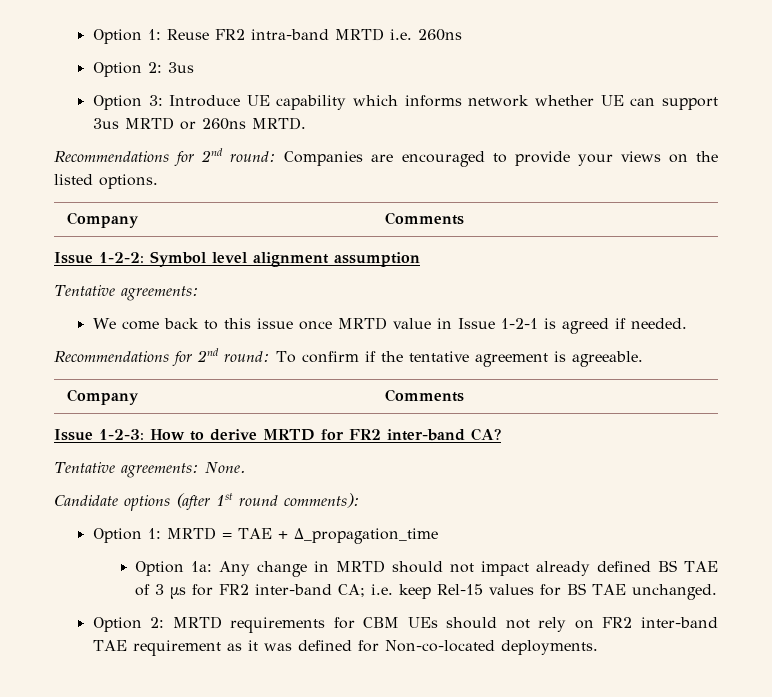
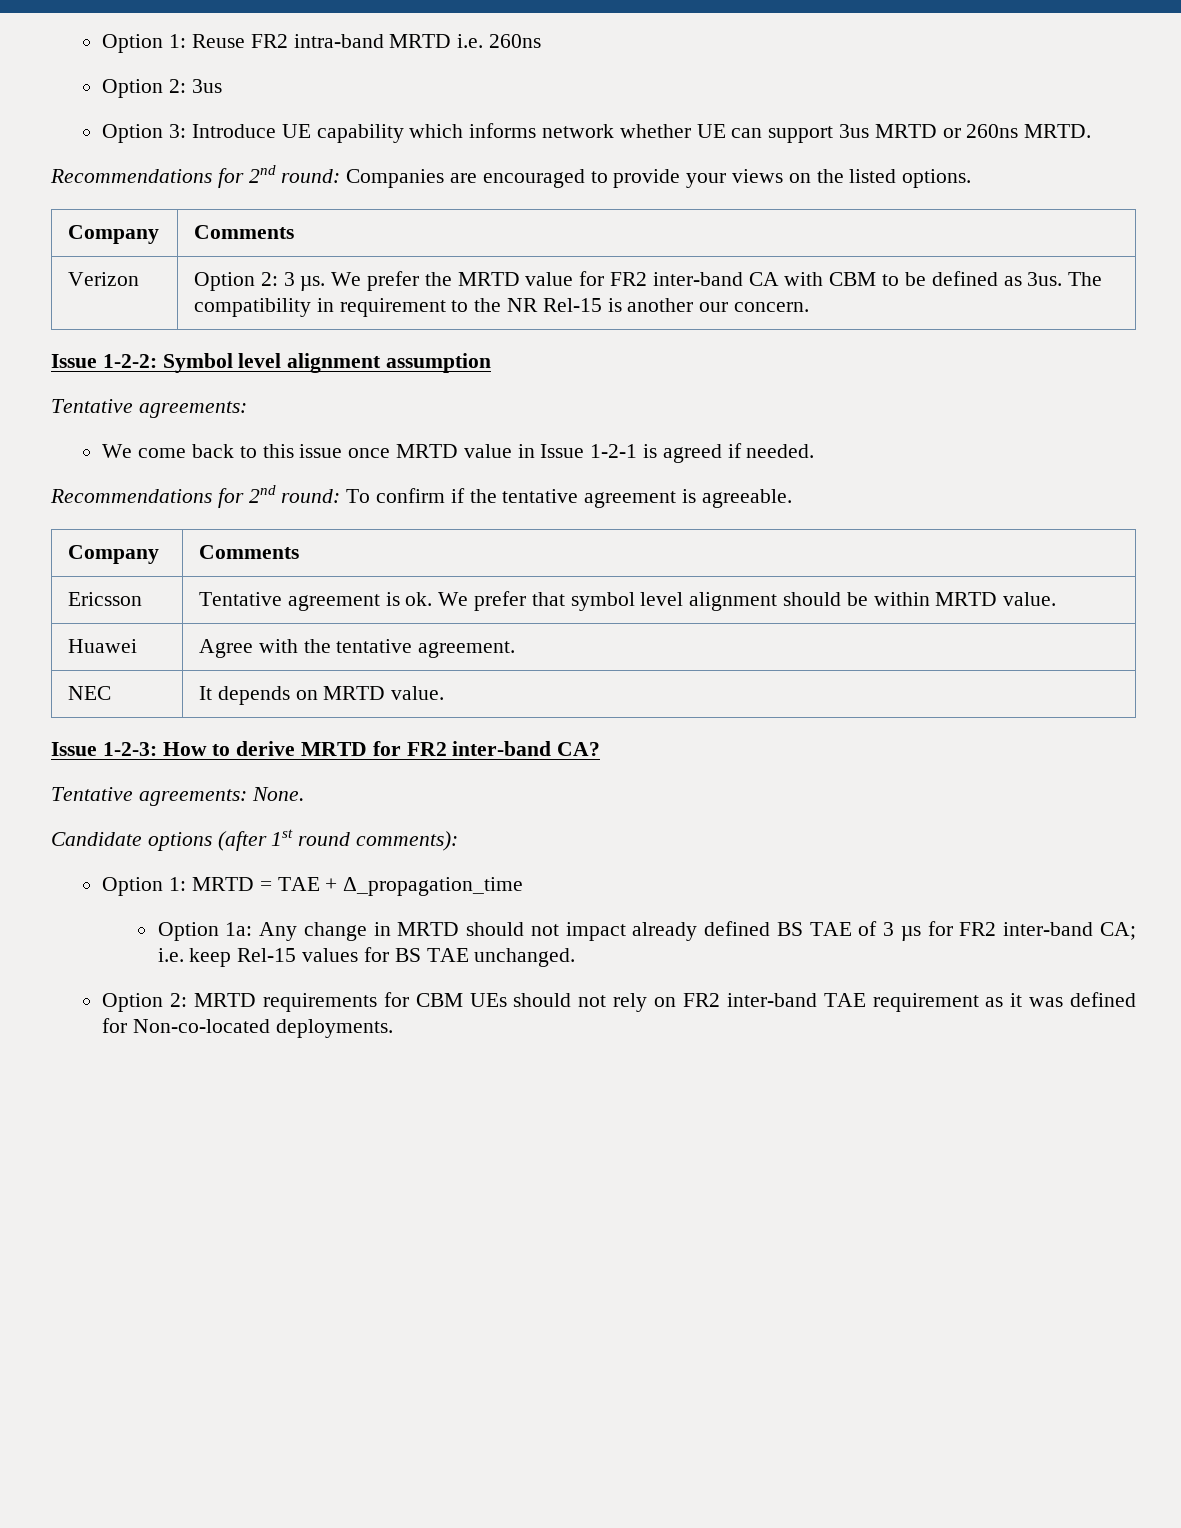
(464, 218) none -> [68,272,140,286] [194,271,1103,291] [194,298,810,317] // Verizon | Option 2: 3 µs. We prefer the MRTD value for FR2 inter-band CA with CBM to be defined as 3us. The compatibility in requirement to the NR Rel-15 is another our concern.
(464, 395) none -> [68,592,143,606] [199,591,1057,611] [68,639,138,653] [199,639,516,658] [68,686,112,700] [199,686,445,705] // Ericsson | Tentative agreement is ok. We prefer that symbol level alignment should be within MRTD value. // Huawei | Agree with the tentative agreement. // NEC | It depends on MRTD value.

